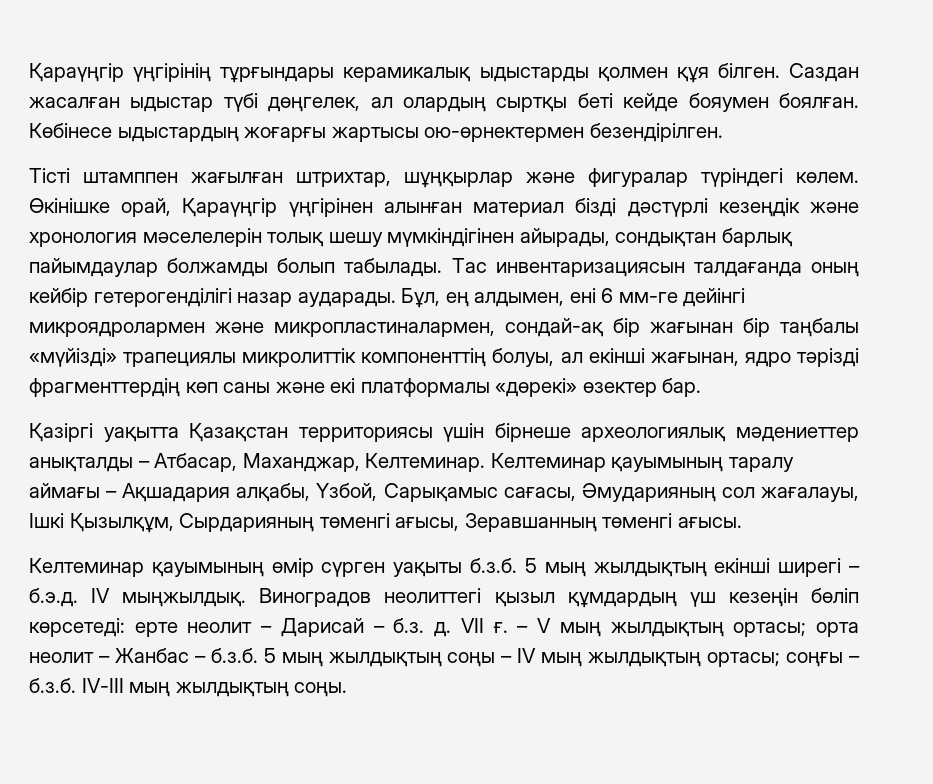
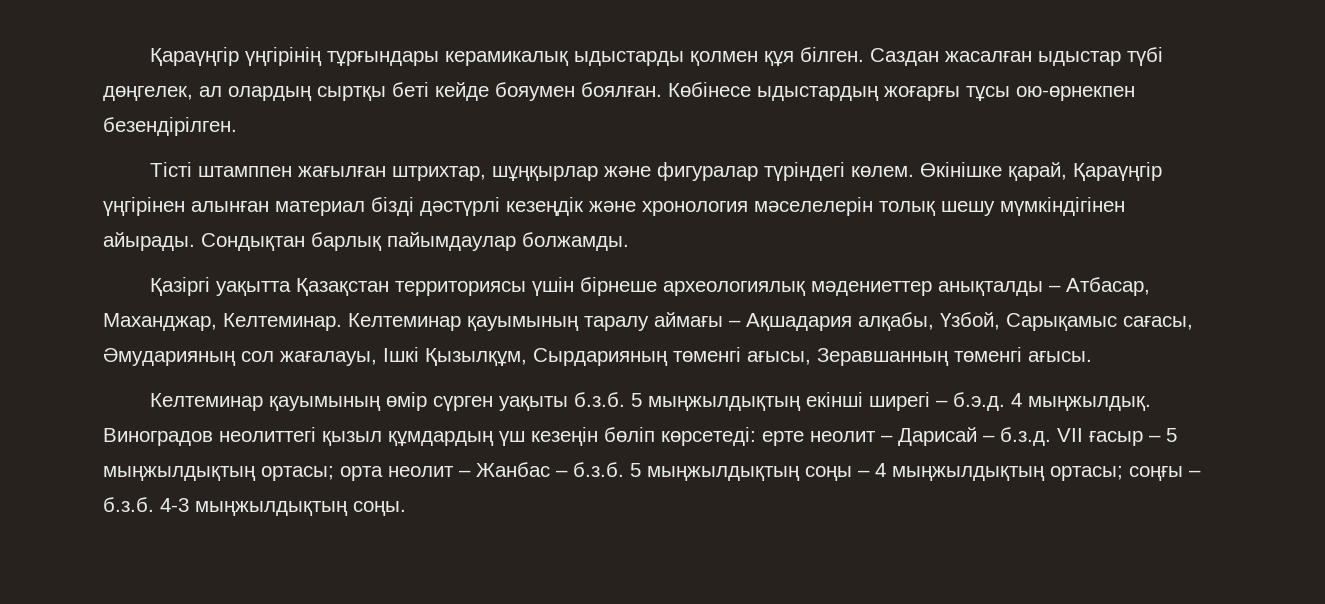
[331,127,585,142] жартысы ою-өрнектермен -> [966,86,1135,101] тұсы ою-өрнекпен
[121,198,172,217] орай, -> [1007,162,1067,181] қарай,
[519,228,792,247] [29,258,859,277] [29,288,746,308] [29,318,859,337] [29,348,859,367] [29,378,702,397] айырады, сондықтан барлық пайымдаулар болжамды болып табылады. Тас инвентаризациясын талдағанда оның кейбір гетерогенділігі назар аударады. Бұл, ең алдымен, ені 6 мм-ге дейінгі микроядролармен және микропластиналармен, сондай-ақ бір жағынан бір таңбалы «мүйізді» трапециялы микролиттік компоненттің болуы, ал екінші жағынан, ядро тәрізді фрагменттердің көп саны және екі платформалы «дөрекі» өзектер бар. -> [103,232,629,251] айырады. Сондықтан барлық пайымдаулар болжамды.
[544,562,707,577] мың жылдықтың -> [647,396,801,411] мыңжылдықтың
[91,588,111,603] IV -> [1010,393,1022,407] 4
[393,618,724,637] б.з. д. VII ғ. – V мың жылдықтың -> [1000,427,1177,446] [103,466,256,481] б.з.д. VII ғасыр – 5 мыңжылдықтың
[281,648,702,667] мың жылдықтың соңы – IV мың жылдықтың -> [647,463,1045,481] мыңжылдықтың соңы – 4 мыңжылдықтың
[81,678,289,697] IV-III мың жылдықтың -> [160,498,348,516] 4-3 мыңжылдықтың

